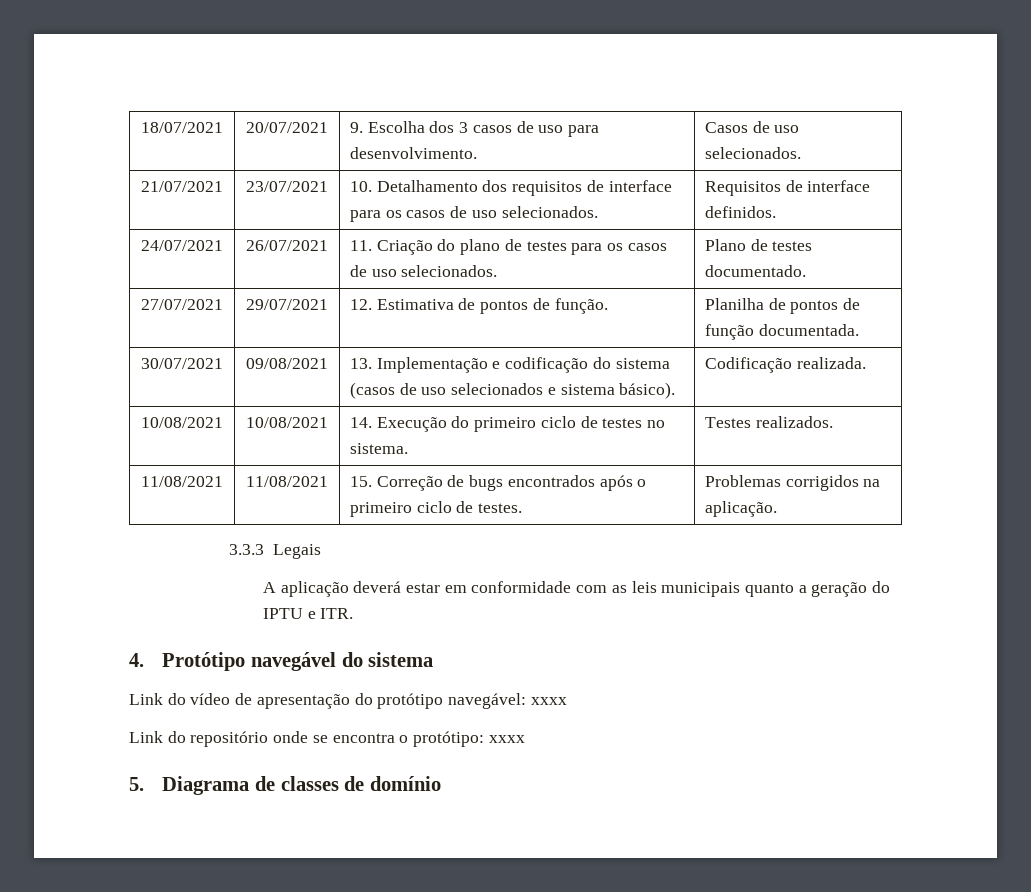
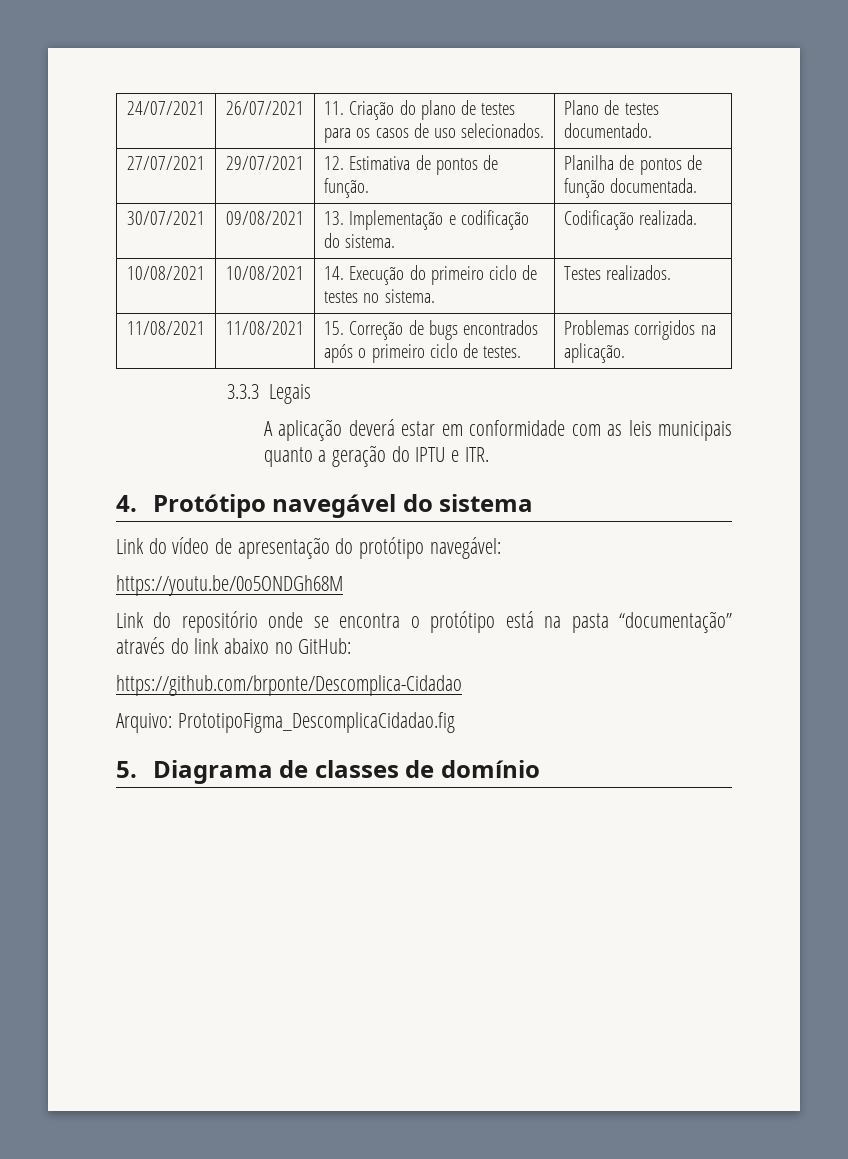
[141,122,223,133] [246,122,328,133] [350,121,600,137] [350,147,478,159] [705,121,800,133] [705,147,802,159] [141,181,223,192] [246,181,328,192] [350,180,672,196] [350,206,598,222] [705,180,871,196] [705,206,777,218] 18/07/2021 | 20/07/2021 | 9. Escolha dos 3 casos de uso para desenvolvimento. | Casos de uso selecionados. // 21/07/2021 | 23/07/2021 | 10. Detalhamento dos requisitos de interface para os casos de uso selecionados. | Requisitos de interface definidos. // -> (127, 108) none
[615,358,670,369] [350,382,676,399] sistema (casos de uso selecionados e sistema básico). -> [345,234,396,248] sistema.
[530,697,567,705] xxxx -> [116,575,343,596] // https://youtu.be/0o5ONDGh68M
[413,731,525,747] protótipo: xxxx -> [430,611,732,633] [116,637,352,654] [116,675,462,696] [116,712,455,733] protótipo está na pasta “documentação” através do link abaixo no GitHub: // https://github.com/brponte/Descomplica-Cidadao // Arquivo: PrototipoFigma_DescomplicaCidadao.fig

